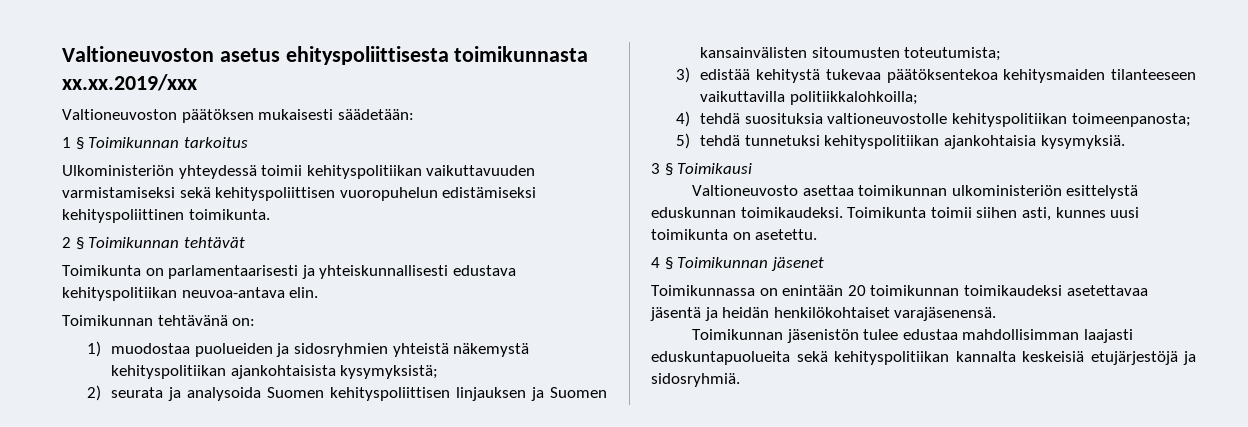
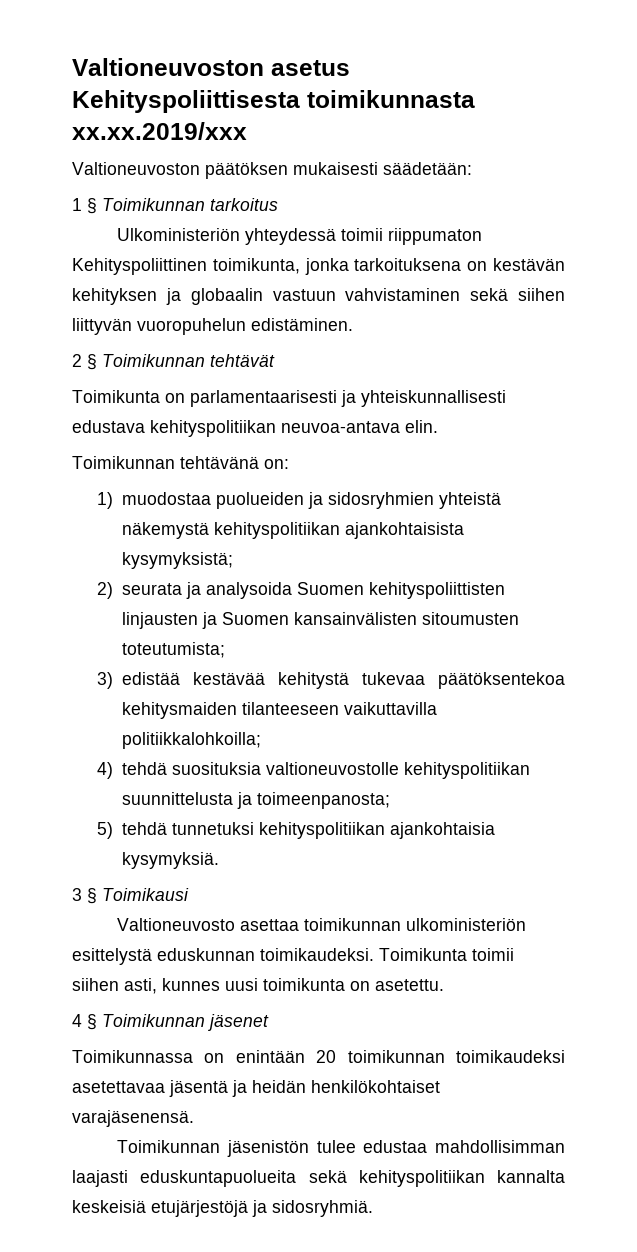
[285,46,449,65] ehityspoliittisesta -> [72,90,300,113] Kehityspoliittisesta
[306,165,536,179] [62,187,537,201] [62,209,270,223] kehityspolitiikan vaikuttavuuden varmistamiseksi sekä kehityspoliittisen vuoropuhelun edistämiseksi kehityspoliittinen toimikunta. -> [388,228,483,245] [72,258,565,275] [72,288,565,305] [72,318,353,335] riippumaton Kehityspoliittinen toimikunta, jonka tarkoituksena on kestävän kehityksen ja globaalin vastuun vahvistaminen sekä siihen liittyvän vuoropuhelun edistäminen.
[330,387,527,401] kehityspoliittisen linjauksen -> [369,582,506,599] [122,612,199,629] kehityspoliittisten linjausten
(751, 74) none -> [193,672,266,685] kestävää
(1068, 120) none -> [122,792,253,809] suunnittelusta ja

